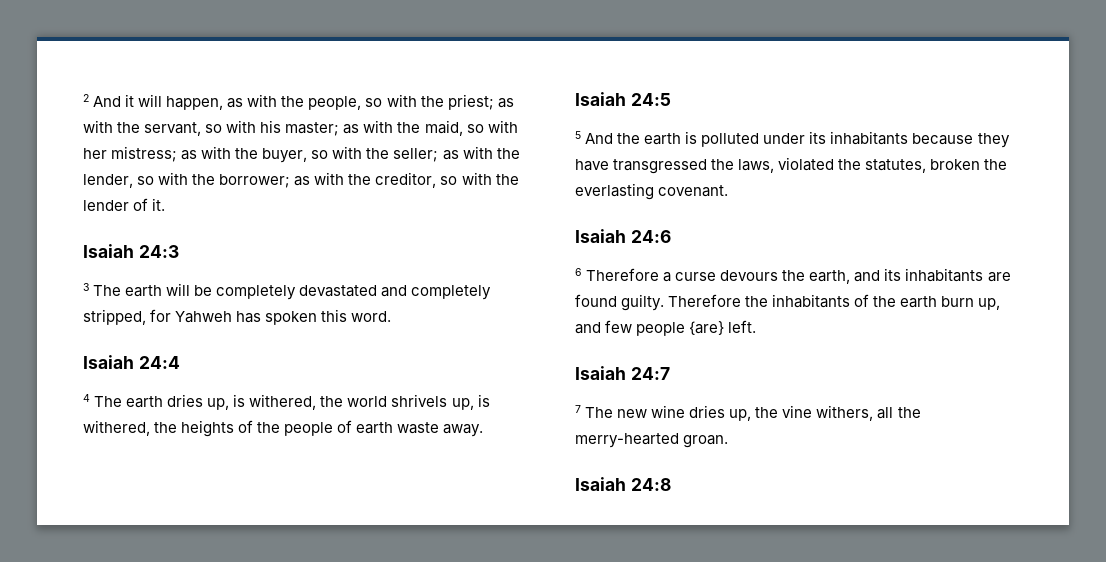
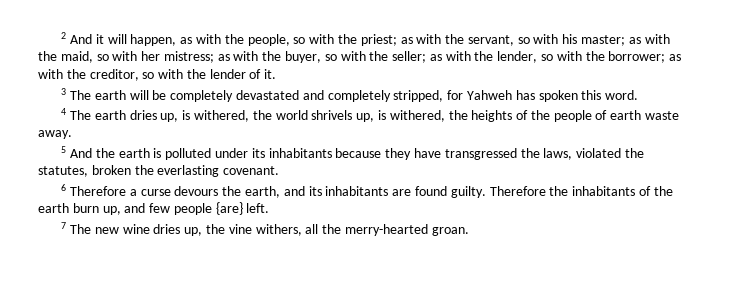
[83,244,179,258] // Isaiah 24:3 -> (277, 74) none
[83,355,180,369] // Isaiah 24:4 -> (639, 95) none
[575,92,671,106] // Isaiah 24:5 -> (72, 134) none
[575,229,671,243] // Isaiah 24:6 -> (280, 170) none
[575,366,670,380] // Isaiah 24:7 -> (270, 208) none
[575,477,671,491] // Isaiah 24:8 -> (469, 231) none

